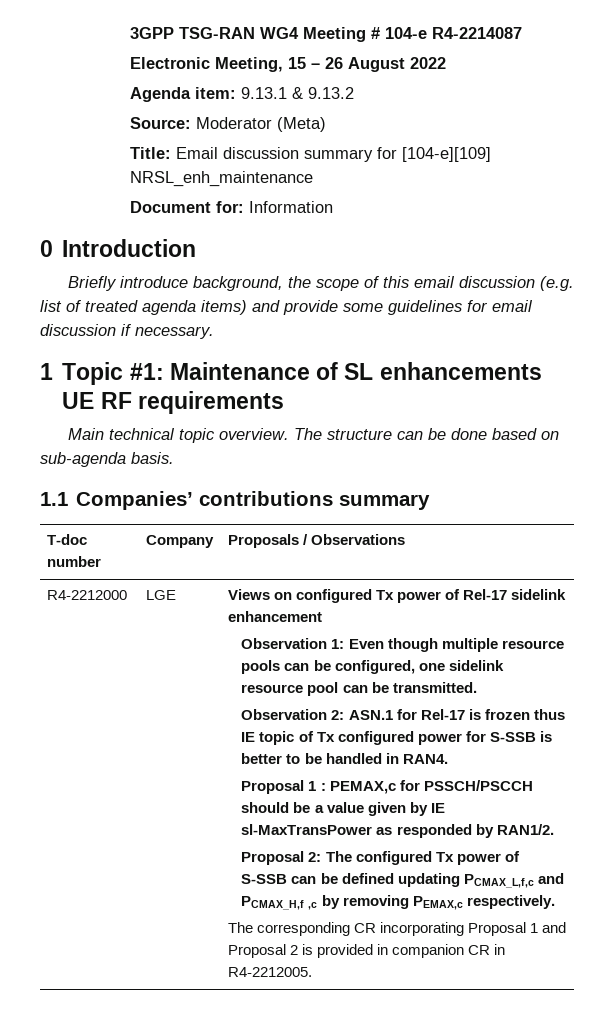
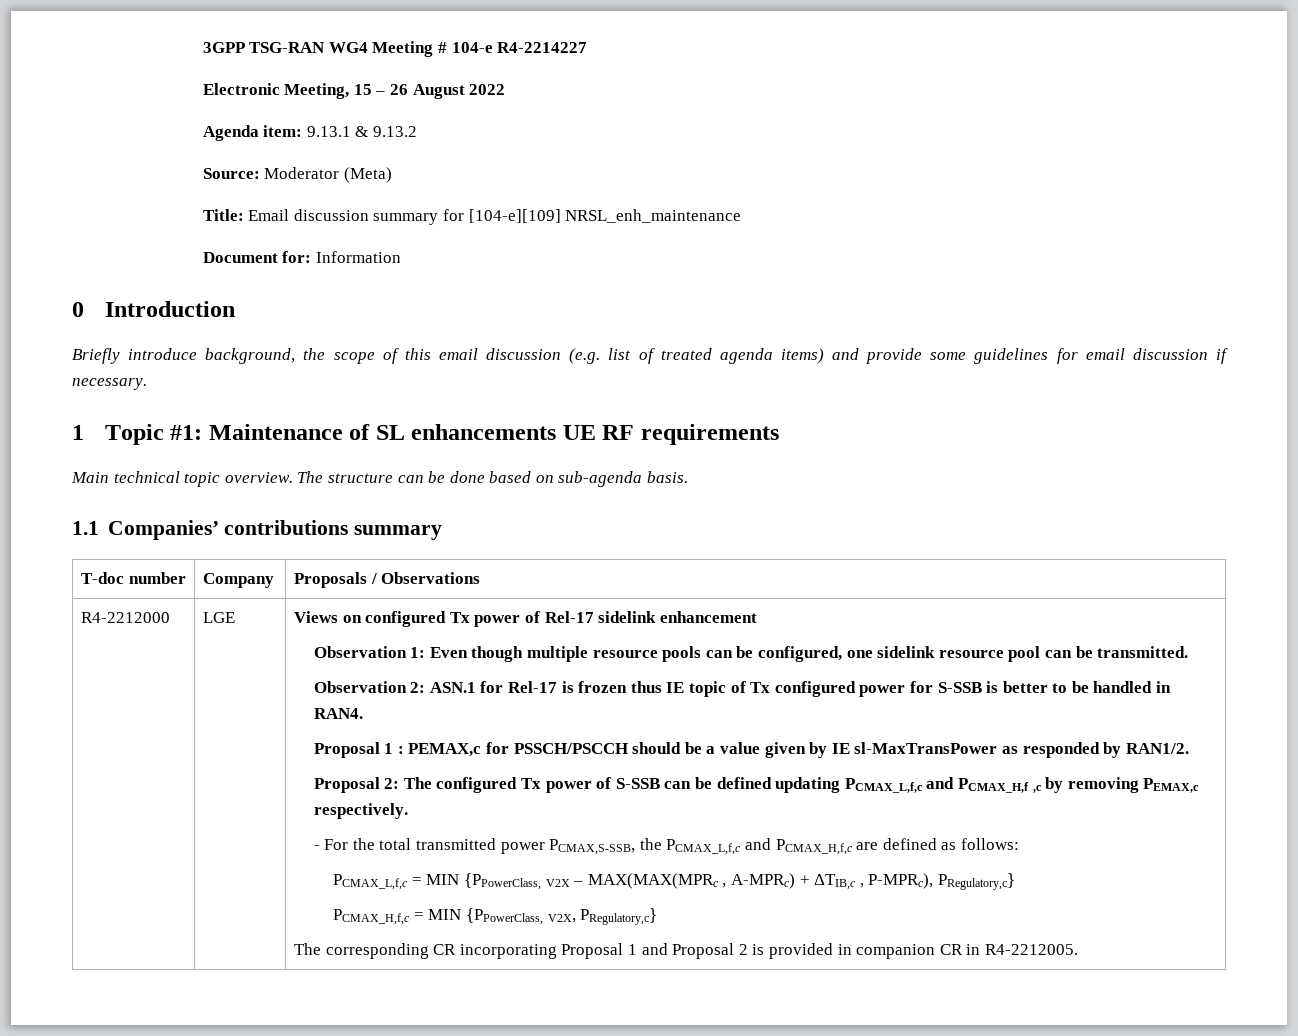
[431,27,522,39] R4-2214087 -> [497,42,588,53] R4-2214227
(555, 902) none -> [313,838,1019,855] [333,873,1015,890] [333,908,658,925] // - For the total transmitted power PCMAX,S-SSB, the PCMAX_L,f,c and PCMAX_H,f,c are defined as follows: // PCMAX_L,f,c = MIN {PPowerClass, V2X – MAX(MAX(MPRc , A-MPRc) + ΔTIB,c , P-MPRc), PRegulatory,c} // PCMAX_H,f,c = MIN {PPowerClass, V2X, PRegulatory,c}

